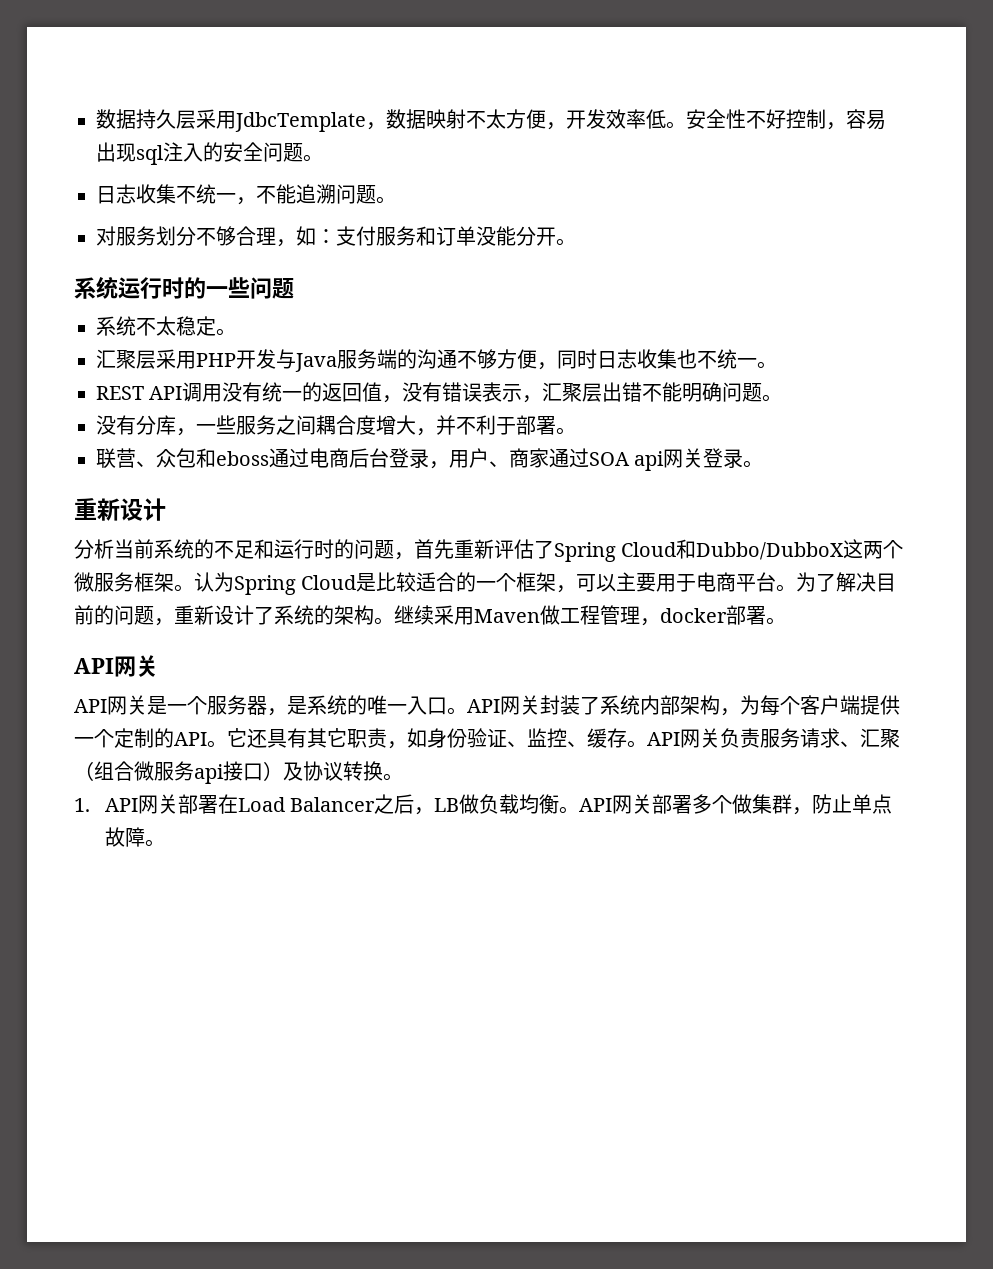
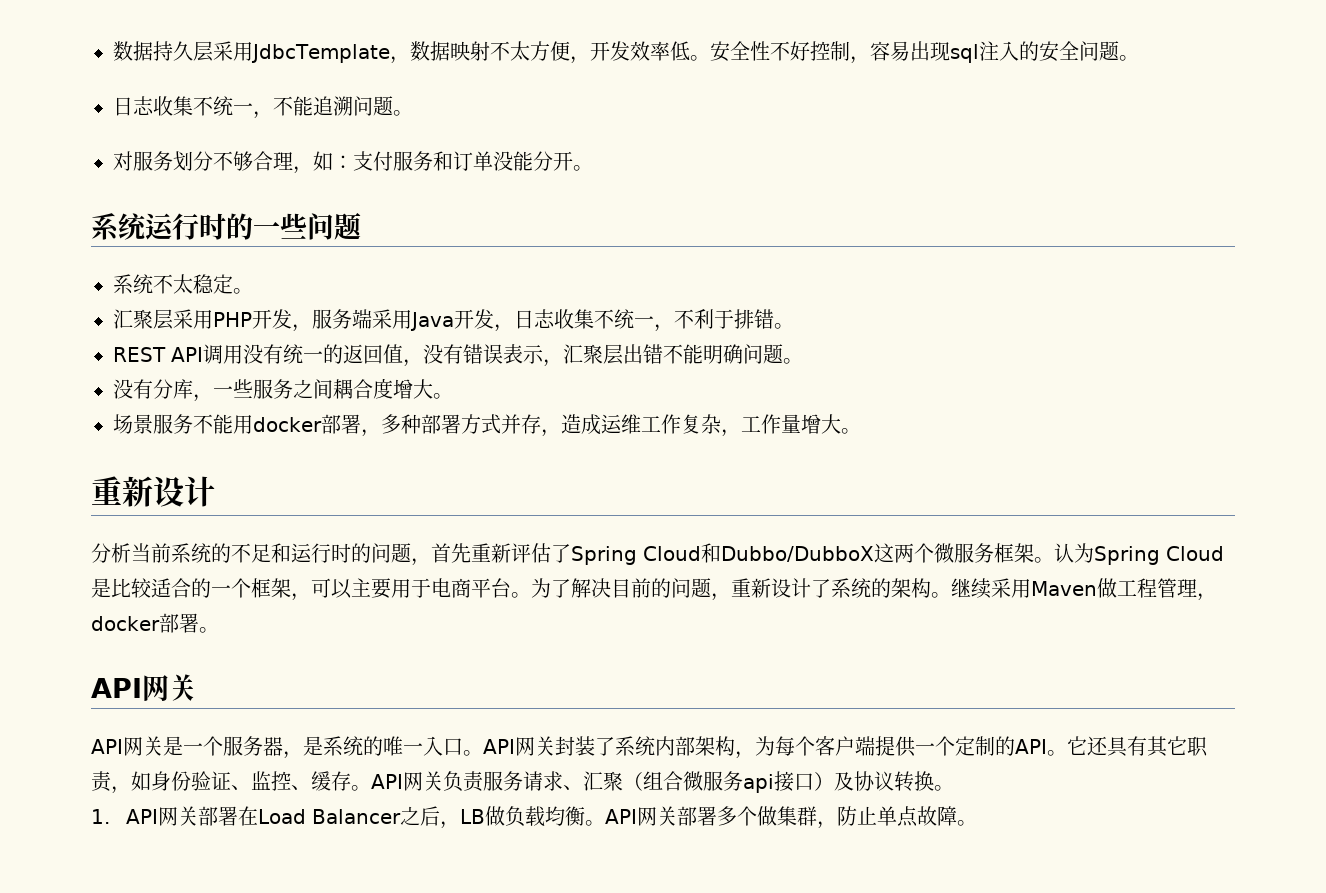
[276,349,757,372] 与Java服务端的沟通不够方便，同时日志收集也不统一 -> [292,309,774,332] ，服务端采用Java开发，日志收集不统一，不利于排错
[416,415,576,436] [96,448,744,471] ，并不利于部署。 // 联营、众包和eboss通过电商后台登录，用户、商家通过SOA api网关登录 -> [433,393,453,399] [113,414,841,437] 。 // 场景服务不能用docker部署，多种部署方式并存，造成运维工作复杂，工作量增大

